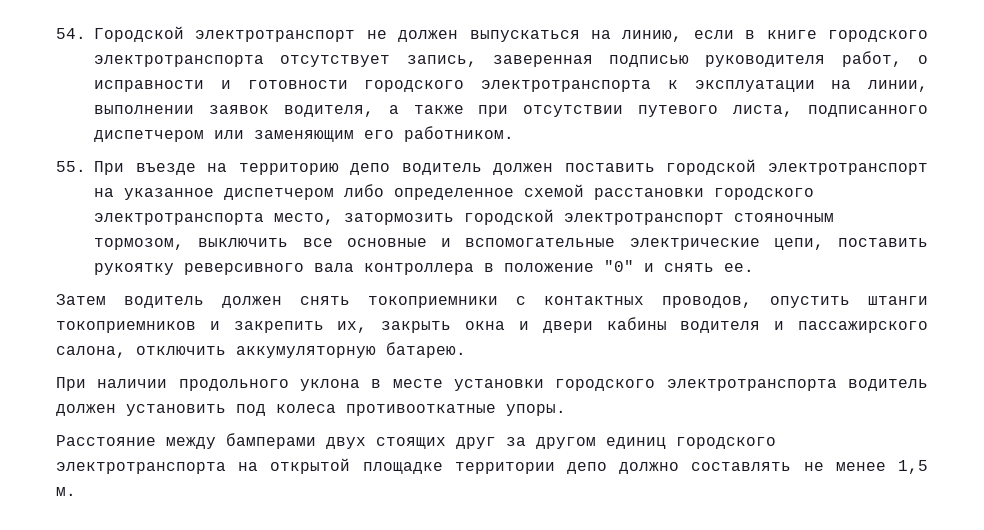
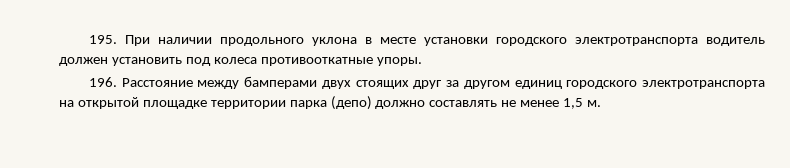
[56,26,928,42] [94,51,929,67] [94,80,928,92] [94,105,929,117] [94,126,514,142] [56,159,928,175] [94,184,814,200] [94,209,834,225] [94,238,928,250] [94,260,754,275] [56,294,928,308] [56,317,929,333] [56,342,466,358] 54. Городской электротранспорт не должен выпускаться на линию, если в книге городского электротранспорта отсутствует запись, заверенная подписью руководителя работ, о исправности и готовности городского электротранспорта к эксплуатации на линии, выполнении заявок водителя, а также при отсутствии путевого листа, подписанного диспетчером или заменяющим его работником. // 55. При въезде на территорию депо водитель должен поставить городской электротранспорт на указанное диспетчером либо определенное схемой расстановки городского электротранспорта место, затормозить городской электротранспорт стояночным тормозом, выключить все основные и вспомогательные электрические цепи, поставить рукоятку реверсивного вала контроллера в положение "0" и снять ее. // Затем водитель должен снять токоприемники с контактных проводов, опустить штанги токоприемников и закрепить их, закрыть окна и двери кабины водителя и пассажирского салона, отключить аккумуляторную батарею. // -> [88,35,117,44] 195.
(566, 410) none -> [88,77,117,87] 196.
[567,462,607,474] депо -> [289,96,372,110] парка (депо)

